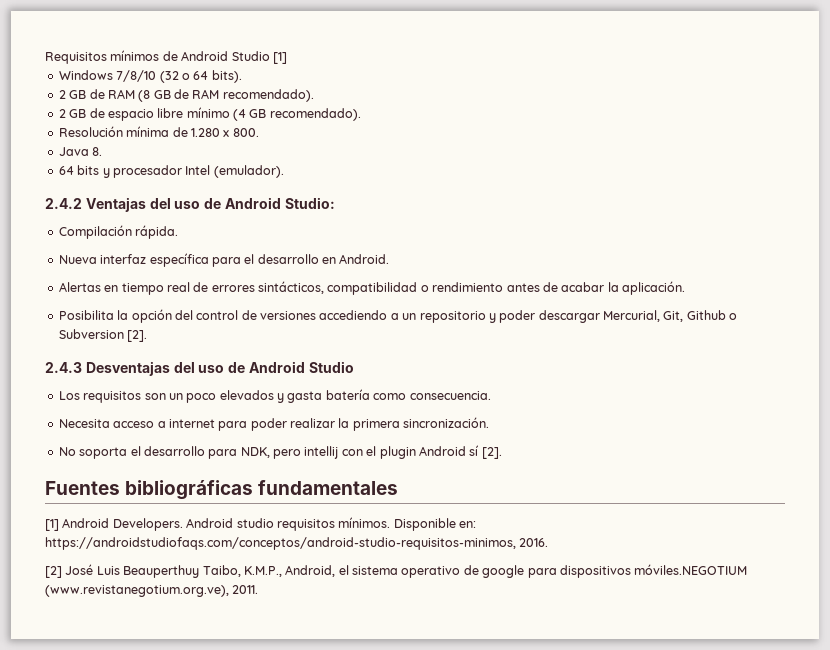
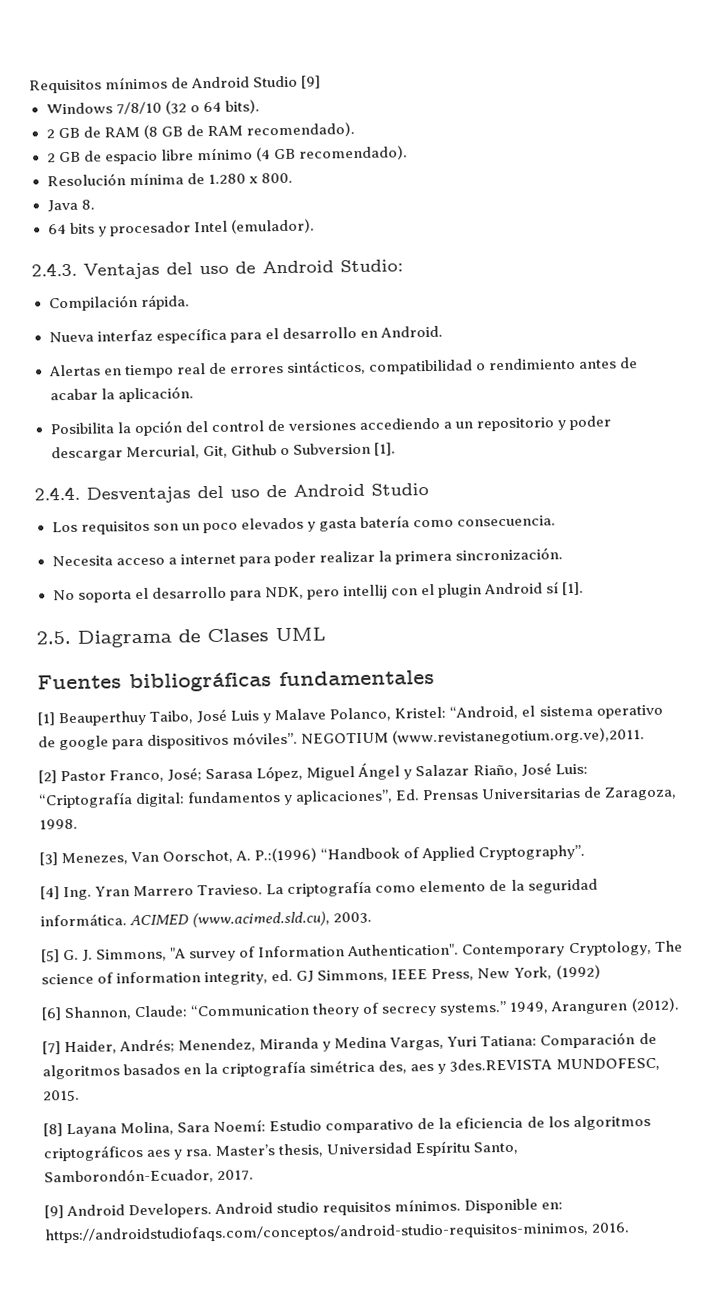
[272,52,287,64] [1] -> [301,75,322,89] [9]
[45,198,82,209] 2.4.2 -> [31,262,77,277] 2.4.3.
[127,330,148,342] [45,362,82,373] [2]. // 2.4.3 -> [373,442,396,456] [34,486,80,501] [1]. // 2.4.4.
[481,447,502,459] [45,480,399,500] [45,519,59,531] [2]. // Fuentes bibliográficas fundamentales // [1] -> [562,581,585,596] [36,627,326,648] [37,669,435,693] [37,704,663,727] [38,727,646,751] [38,762,588,784] [38,786,678,809] [39,818,78,830] [39,844,586,866] [40,878,598,901] [40,911,373,928] [41,940,683,963] [41,964,601,986] [41,997,679,1021] [42,1032,657,1055] [42,1057,660,1080] [43,1089,80,1102] [43,1115,651,1138] [43,1140,519,1162] [44,1168,255,1185] [44,1205,64,1219] [1]. // 2.5. Diagrama de Clases UML // Fuentes bibliográficas fundamentales // [1] Beauperthuy Taibo, José Luis y Malave Polanco, Kristel: “Android, el sistema operativo de google para dispositivos móviles”. NEGOTIUM (www.revistanegotium.org.ve),2011. // [2] Pastor Franco, José; Sarasa López, Miguel Ángel y Salazar Riaño, José Luis: “Criptografía digital: fundamentos y aplicaciones”, Ed. Prensas Universitarias de Zaragoza, 1998. // [3] Menezes, Van Oorschot, A. P.:(1996) “Handbook of Applied Cryptography”. // [4] Ing. Yran Marrero Travieso. La criptografía como elemento de la seguridad // informática. ACIMED (www.acimed.sld.cu), 2003. // [5] G. J. Simmons, "A survey of Information Authentication". Contemporary Cryptology, The science of information integrity, ed. GJ Simmons, IEEE Press, New York, (1992) // [6] Shannon, Claude: “Communication theory of secrecy systems.” 1949, Aranguren (2012). // [7] Haider, Andrés; Menendez, Miranda y Medina Vargas, Yuri Tatiana: Comparación de algoritmos basados en la criptografía simétrica des, aes y 3des.REVISTA MUNDOFESC, 2015. // [8] Layana Molina, Sara Noemí: Estudio comparativo de la eficiencia de los algoritmos criptográficos aes y rsa. Master’s thesis, Universidad Espíritu Santo, Samborondón-Ecuador, 2017. // [9]
[45,564,748,578] [45,585,259,597] // [2] José Luis Beauperthuy Taibo, K.M.P., Android, el sistema operativo de google para dispositivos móviles.NEGOTIUM (www.revistanegotium.org.ve), 2011. -> (631, 1227) none

